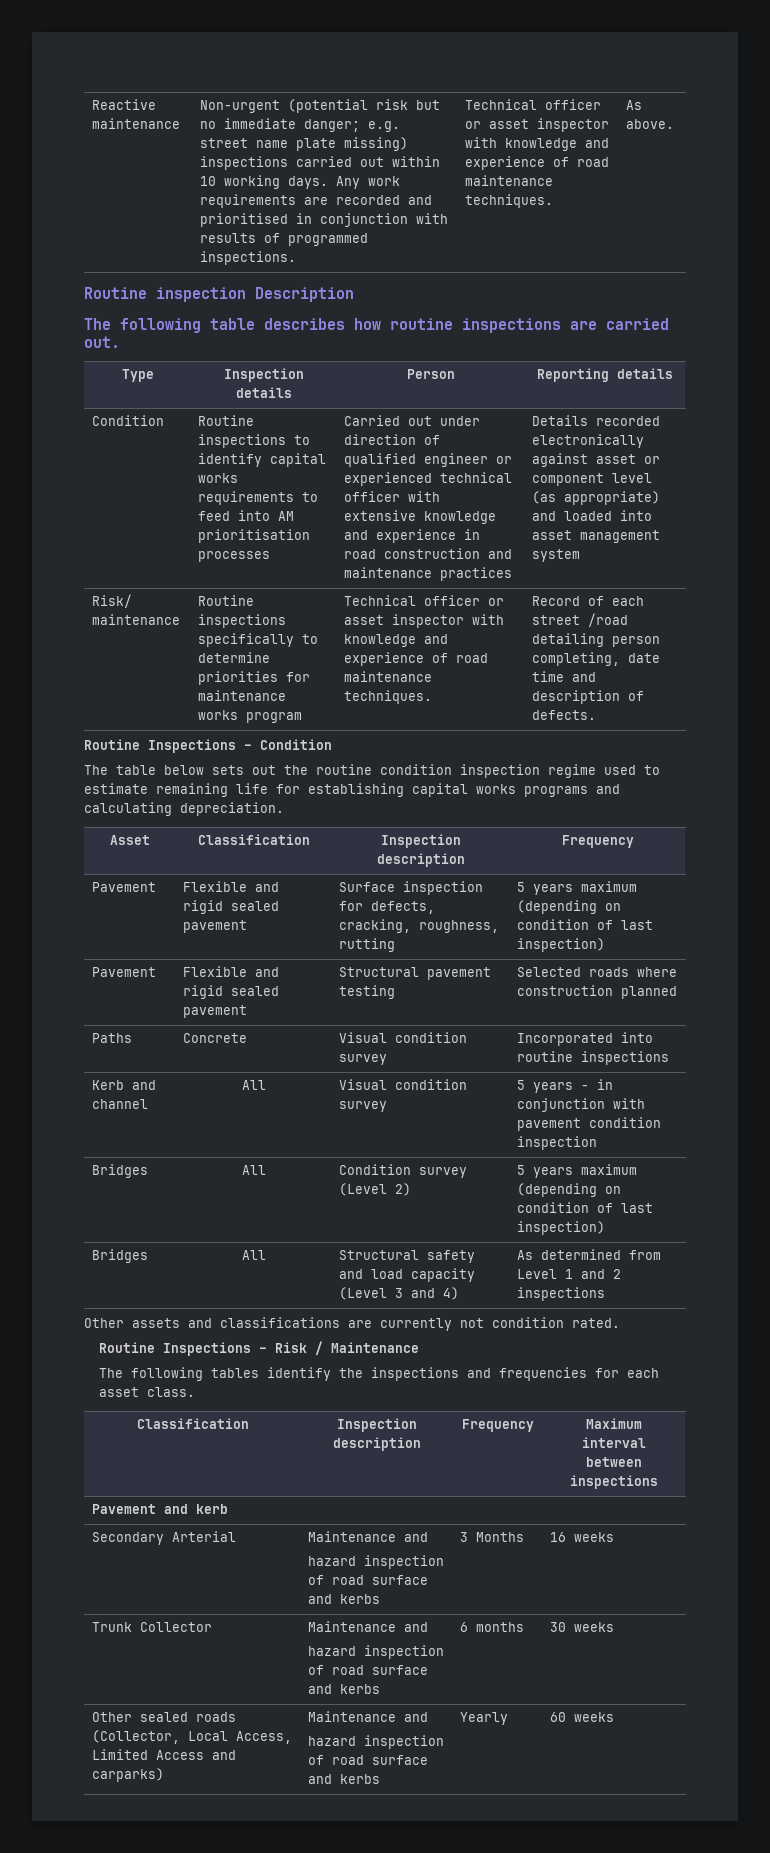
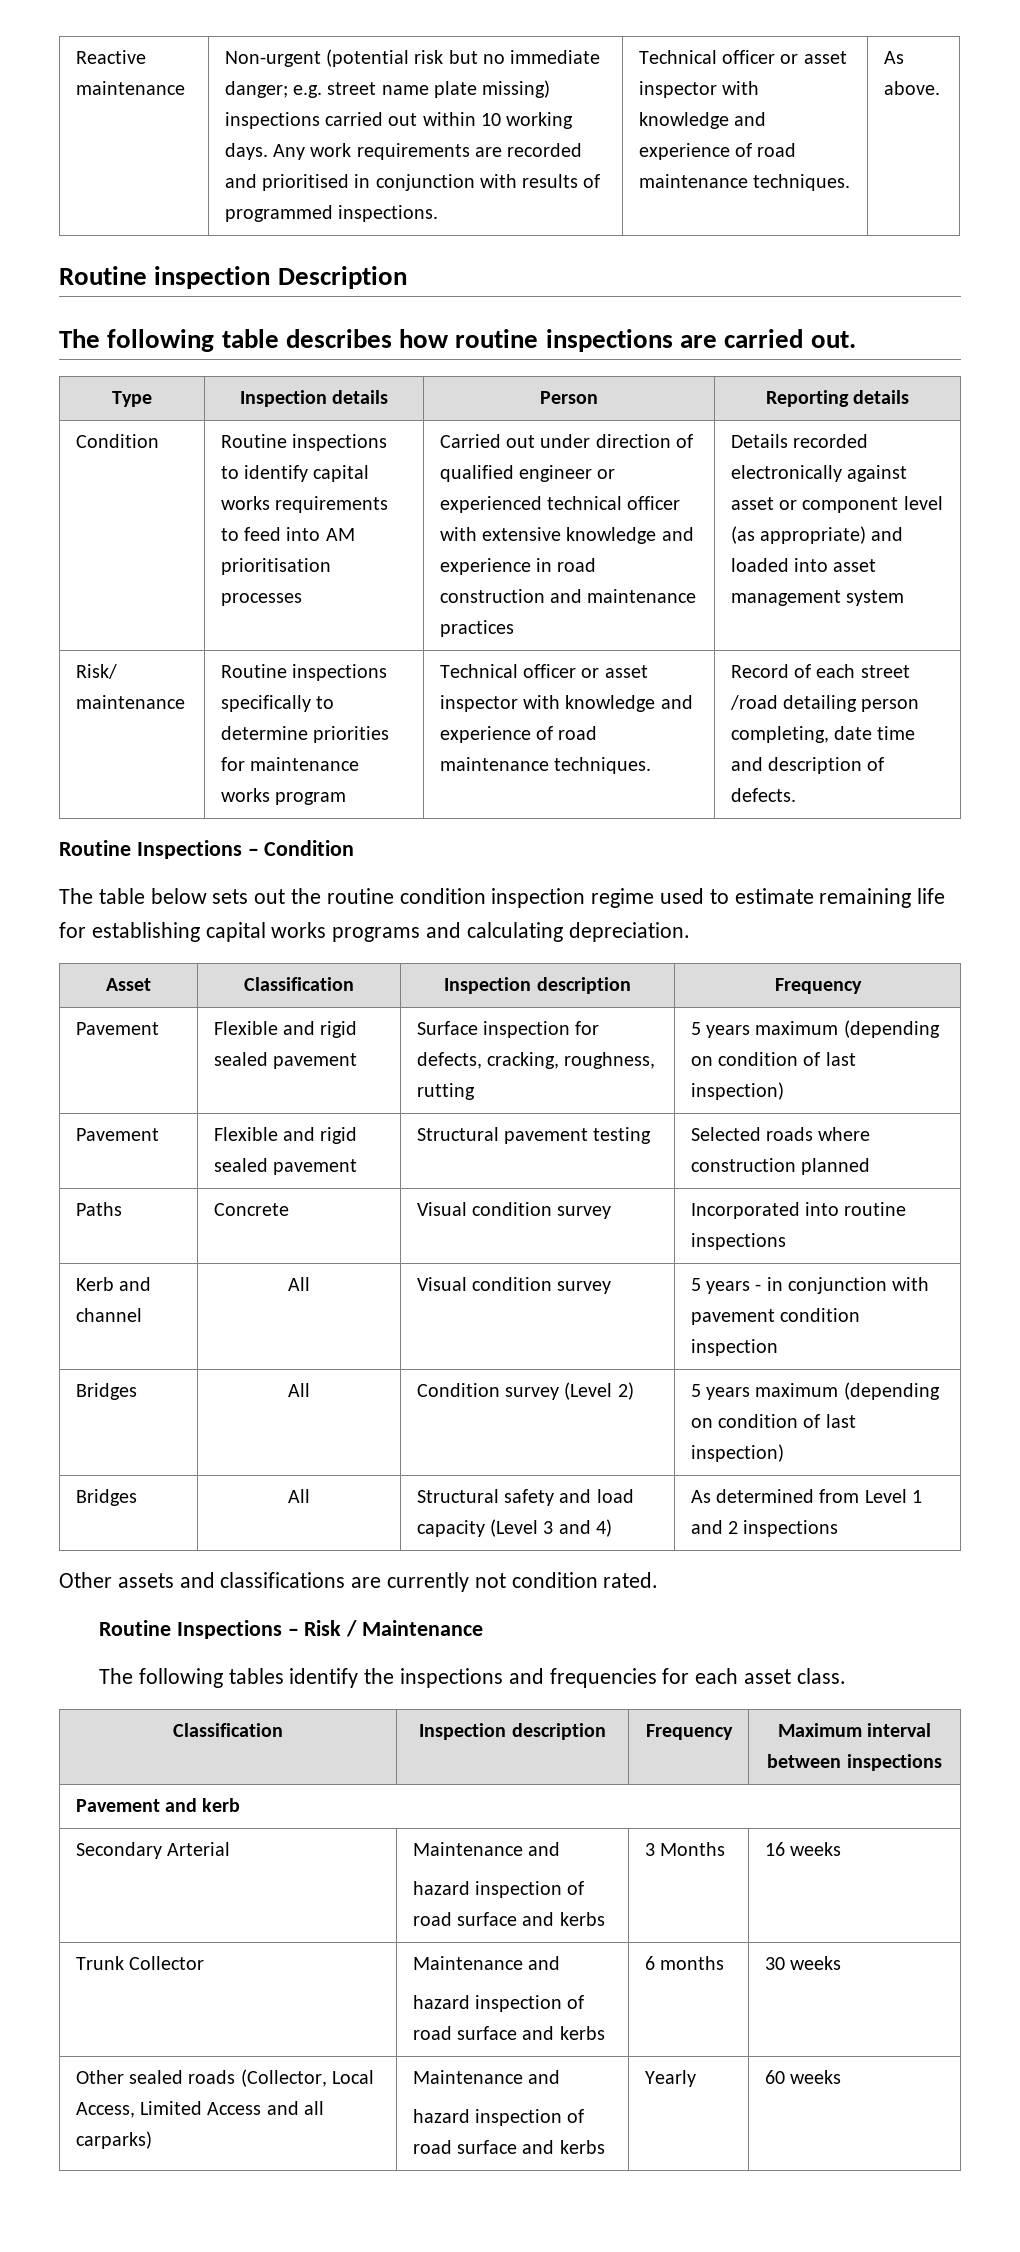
(237, 1755) none -> [303,2101,324,2115] all

